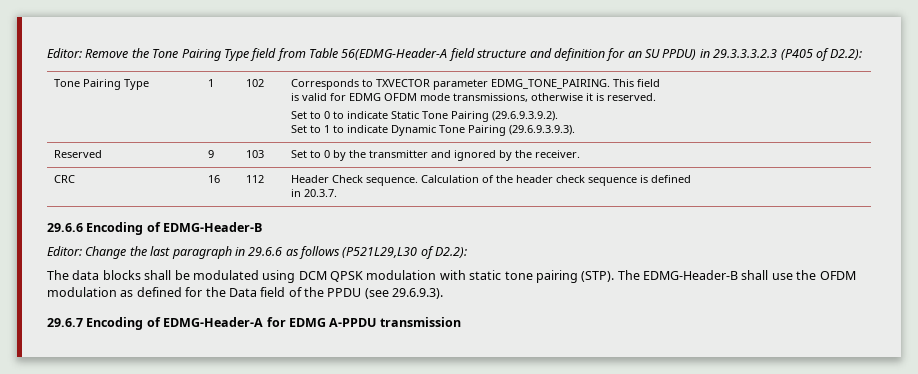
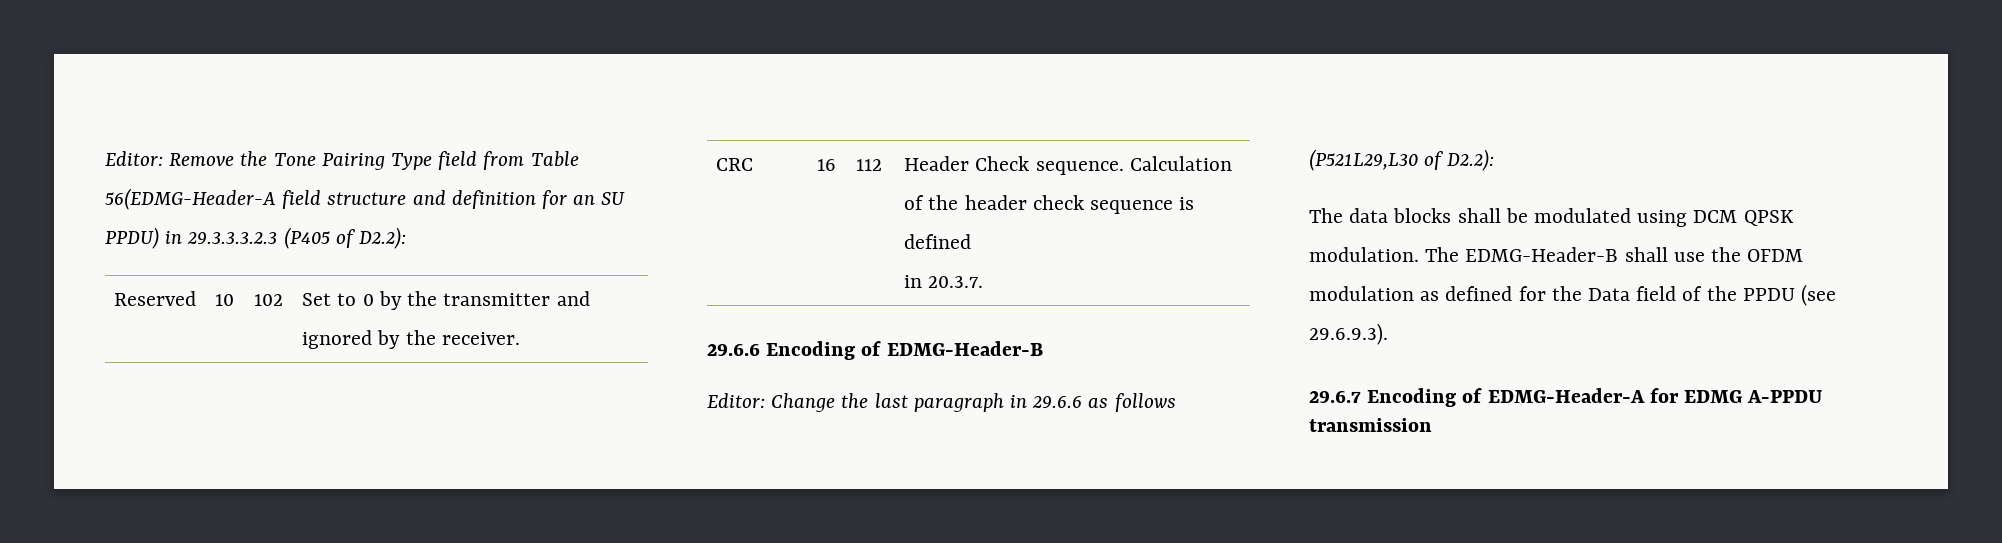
[54,79,150,90] [208,79,215,87] [246,79,265,87] [291,79,661,90] [291,93,657,102] [291,111,559,122] [291,125,576,136] [54,150,103,158] [208,150,215,158] [246,150,265,158] Tone Pairing Type | 1 | 102 | Corresponds to TXVECTOR parameter EDMG_TONE_PAIRING. This field // is valid for EDMG OFDM mode transmissions, otherwise it is reserved. // Set to 0 to indicate Static Tone Pairing (29.6.9.3.9.2). // Set to 1 to indicate Dynamic Tone Pairing (29.6.9.3.9.3). // Reserved | 9 | 103 -> [114,291,197,306] [215,294,235,306] [254,294,284,306] Reserved | 10 | 102
[366,270,615,283] modulation with static tone pairing (STP). -> [1309,247,1419,262] modulation.

